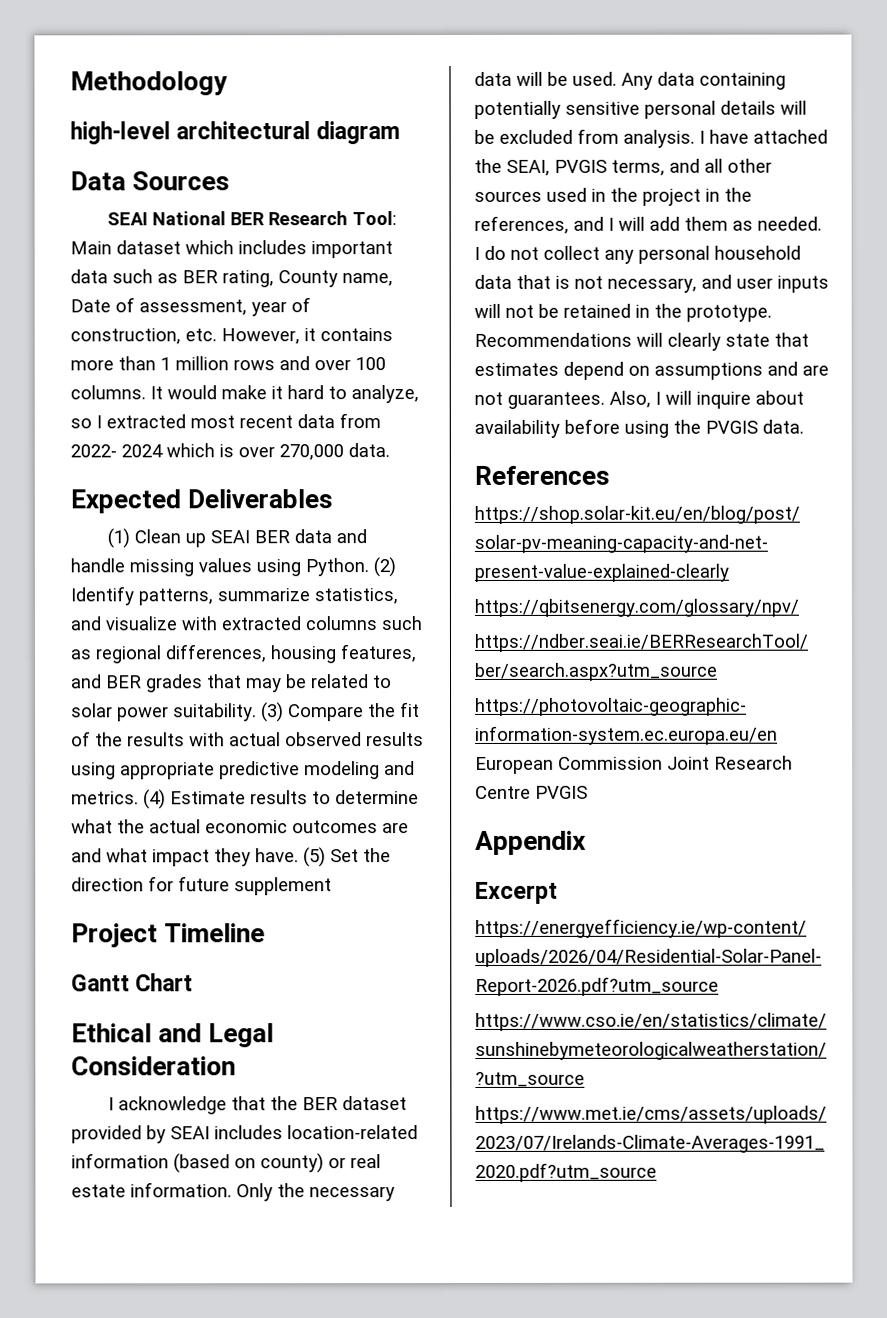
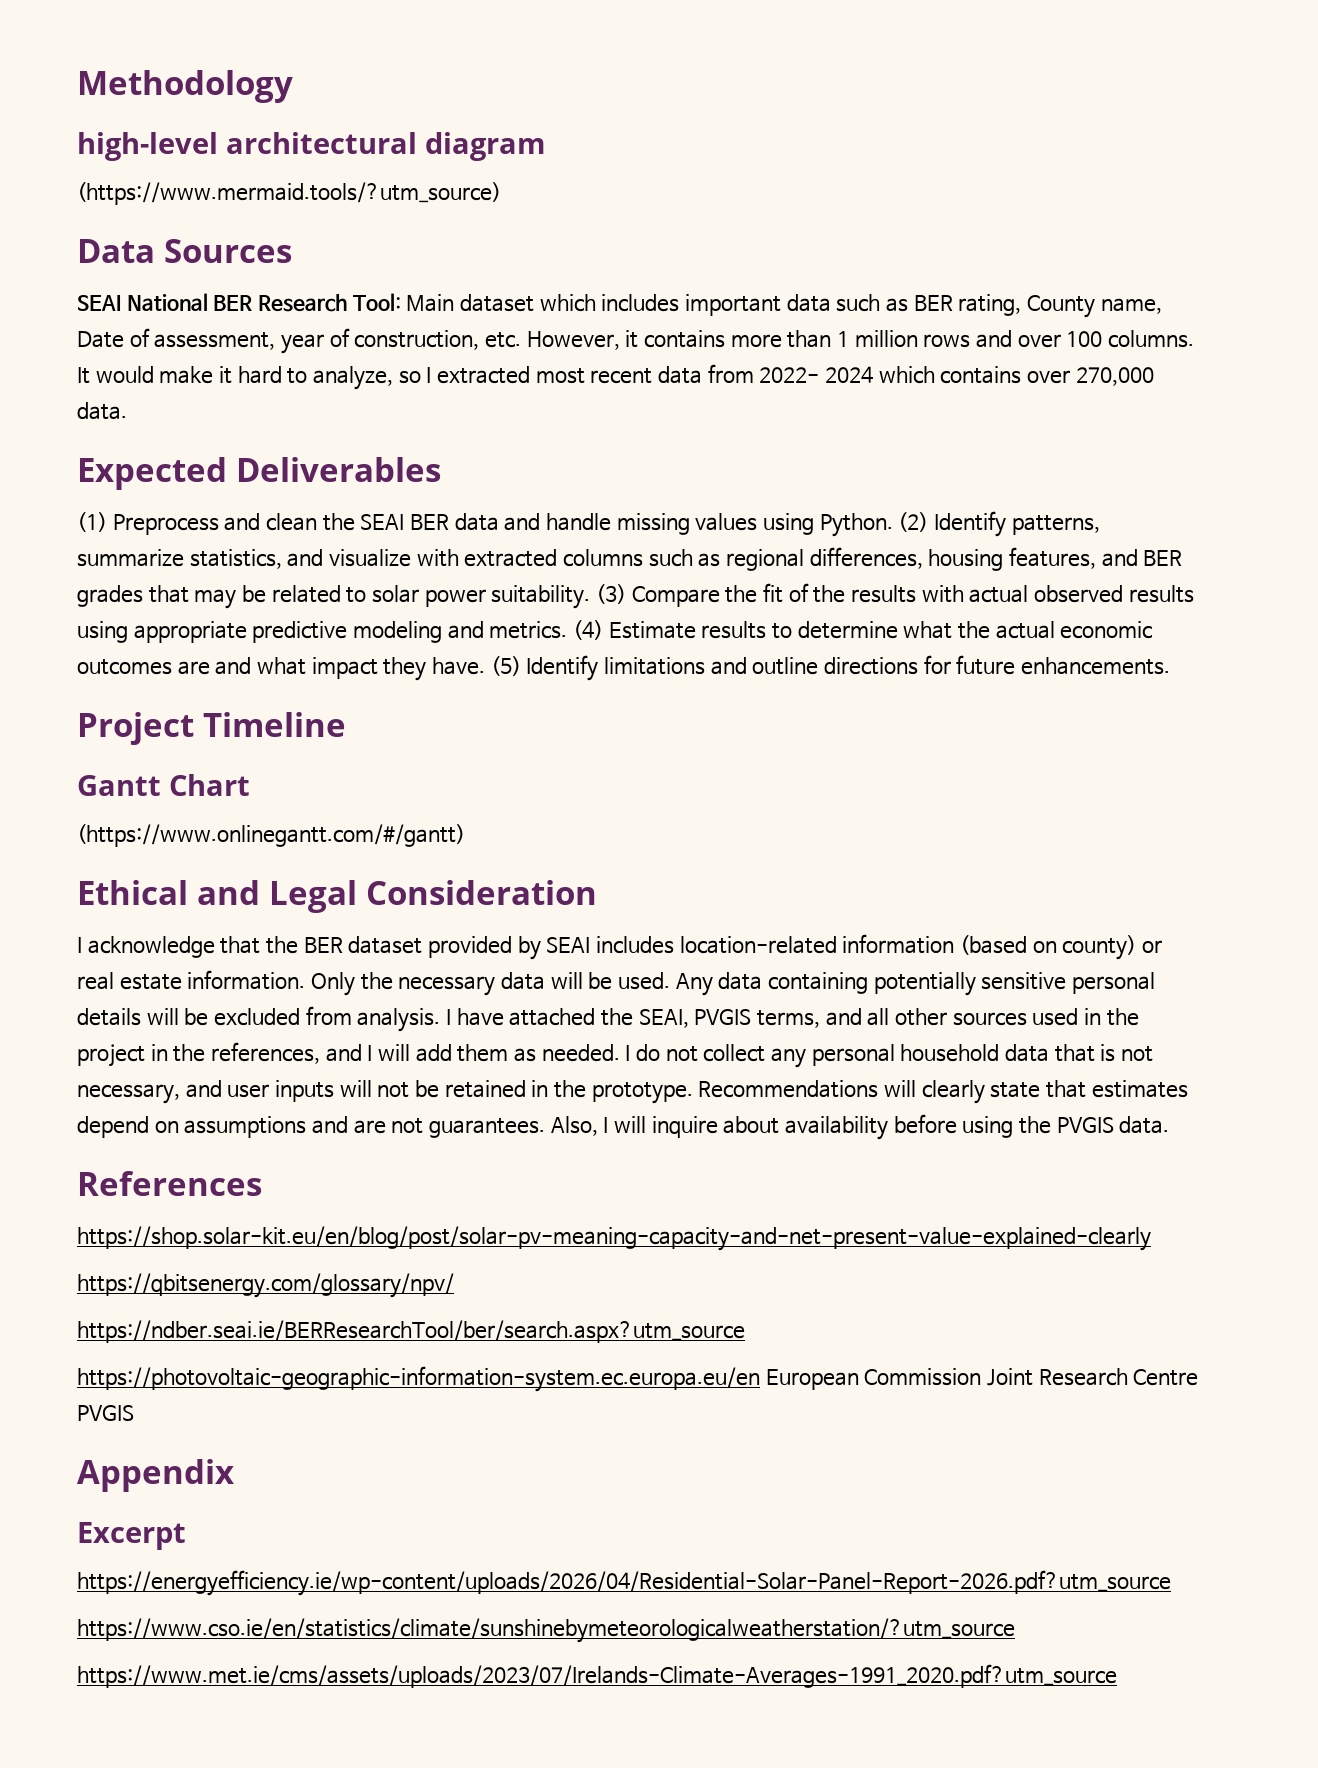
(401, 133) none -> [77,182,501,205] // (https://www.mermaid.tools/?utm_source)
[219,444,234,458] is -> [940,366,1022,384] contains
[133,529,206,548] Clean up -> [112,513,355,535] Preprocess and clean the
[330,848,391,863] [71,877,144,892] Set the direction -> [526,655,918,681] Identify limitations and outline directions
[234,877,332,896] supplement -> [1020,657,1170,675] enhancements.
(194, 982) none -> [77,824,465,847] // (https://www.onlinegantt.com/#/gantt)

